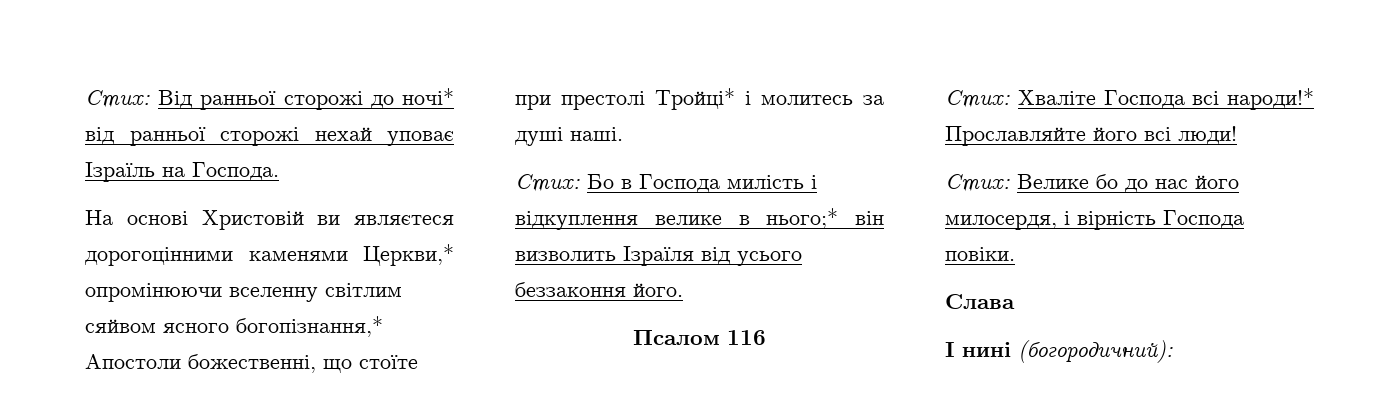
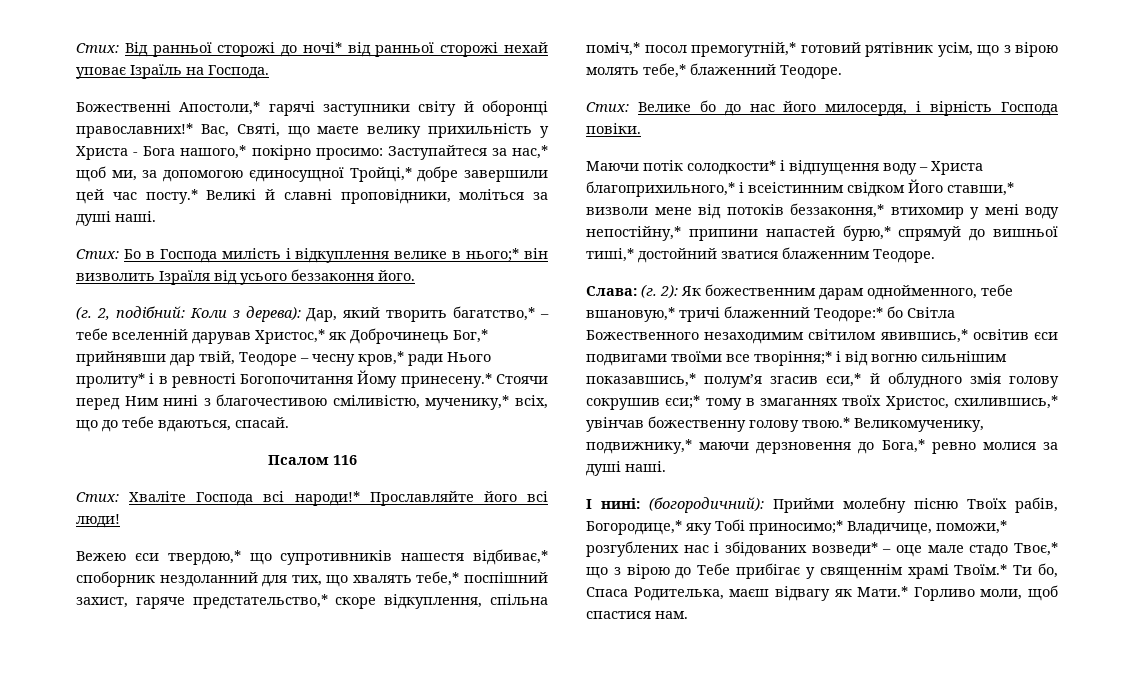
[85,210,454,230] [85,244,454,266] [85,283,402,302] [85,316,383,337] [85,354,418,373] [515,88,853,110] На основі Христовій ви являєтеся дорогоцінними каменями Церкви,* опромінюючи вселенну світлим сяйвом ясного богопізнання,* Апостоли божественні, що стоїте при престолі Тройці* і молитесь -> [76,100,548,116] [76,123,549,138] [76,145,548,160] [76,166,548,182] [76,189,525,204] Божественні Апостоли,* гарячі заступники світу й оборонці православних!* Вас, Святі, що маєте велику прихильність у Христа - Бога нашого,* покірно просимо: Заступайтеся за нас,* щоб ми, за допомогою єдиносущної Тройці,* добре завершили цей час посту.* Великі й славні проповідники, моліться
(683, 290) none -> [76,306,549,322] [76,328,488,344] [76,351,491,366] [76,370,548,388] [76,394,548,410] [76,416,289,432] // (г. 2, подібний: Коли з дерева): Дар, який творить багатство,* – тебе вселенній дарував Христос,* як Доброчинець Бог,* прийнявши дар твій, Теодоре – чесну кров,* ради Нього пролиту* і в ревності Богопочитання Йому принесену.* Стоячи перед Ним нині з благочестивою сміливістю, мученику,* всіх, що до тебе вдаються, спасай.
(1237, 135) none -> [76,549,548,565] [76,571,548,587] [76,594,548,609] [586,42,1058,57] [586,63,842,79] // Вежею єси твердою,* що супротивників нашестя відбиває,* споборник нездоланний для тих, що хвалять тебе,* поспішний захист, гаряче предстательство,* скоре відкуплення, спільна поміч,* посол премогутній,* готовий рятівник усім, що з вірою молять тебе,* блаженний Теодоре.
[945,294,1015,309] [945,340,1173,363] Слава // І нині (богородичний): -> [586,160,983,175] [586,179,1014,197] [586,203,1059,219] [586,225,1058,241] [586,247,935,263] [586,284,1013,300] [586,306,955,322] [586,329,1058,344] [586,351,1007,366] [586,372,1059,388] [586,395,1058,410] [586,416,984,432] [586,439,1058,454] [586,461,666,476] [586,497,1058,513] [586,519,1007,535] [586,541,1058,557] [586,563,1058,579] [586,585,1058,601] [586,611,688,619] Маючи потік солодкости* і відпущення воду – Христа благоприхильного,* і всеістинним свідком Його ставши,* визволи мене від потоків беззаконня,* втихомир у мені воду непостійну,* припини напастей бурю,* спрямуй до вишньої тиші,* достойний зватися блаженним Теодоре. // Слава: (г. 2): Як божественним дарам однойменного, тебе вшановую,* тричі блаженний Теодоре:* бо Світла Божественного незаходимим світилом явившись,* освітив єси подвигами твоїми все творіння;* і від вогню сильнішим показавшись,* полум’я згасив єси,* й облудного змія голову сокрушив єси;* тому в змаганнях твоїх Христос, схилившись,* увінчав божественну голову твою.* Великомученику, подвижнику,* маючи дерзновення до Бога,* ревно молися за душі наші. // І нині: (богородичний): Прийми молебну пісню Твоїх рабів, Богородице,* яку Тобі приносимо;* Владичице, поможи,* розгублених нас і збідованих возведи* – оце мале стадо Твоє,* що з вірою до Тебе прибігає у священнім храмі Твоїм.* Ти бо, Спаса Родителька, маєш відвагу як Мати.* Горливо моли, щоб спастися нам.

